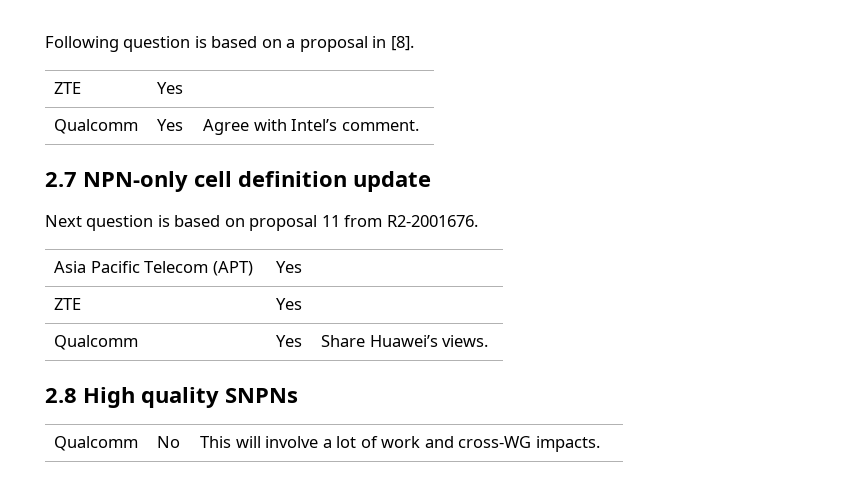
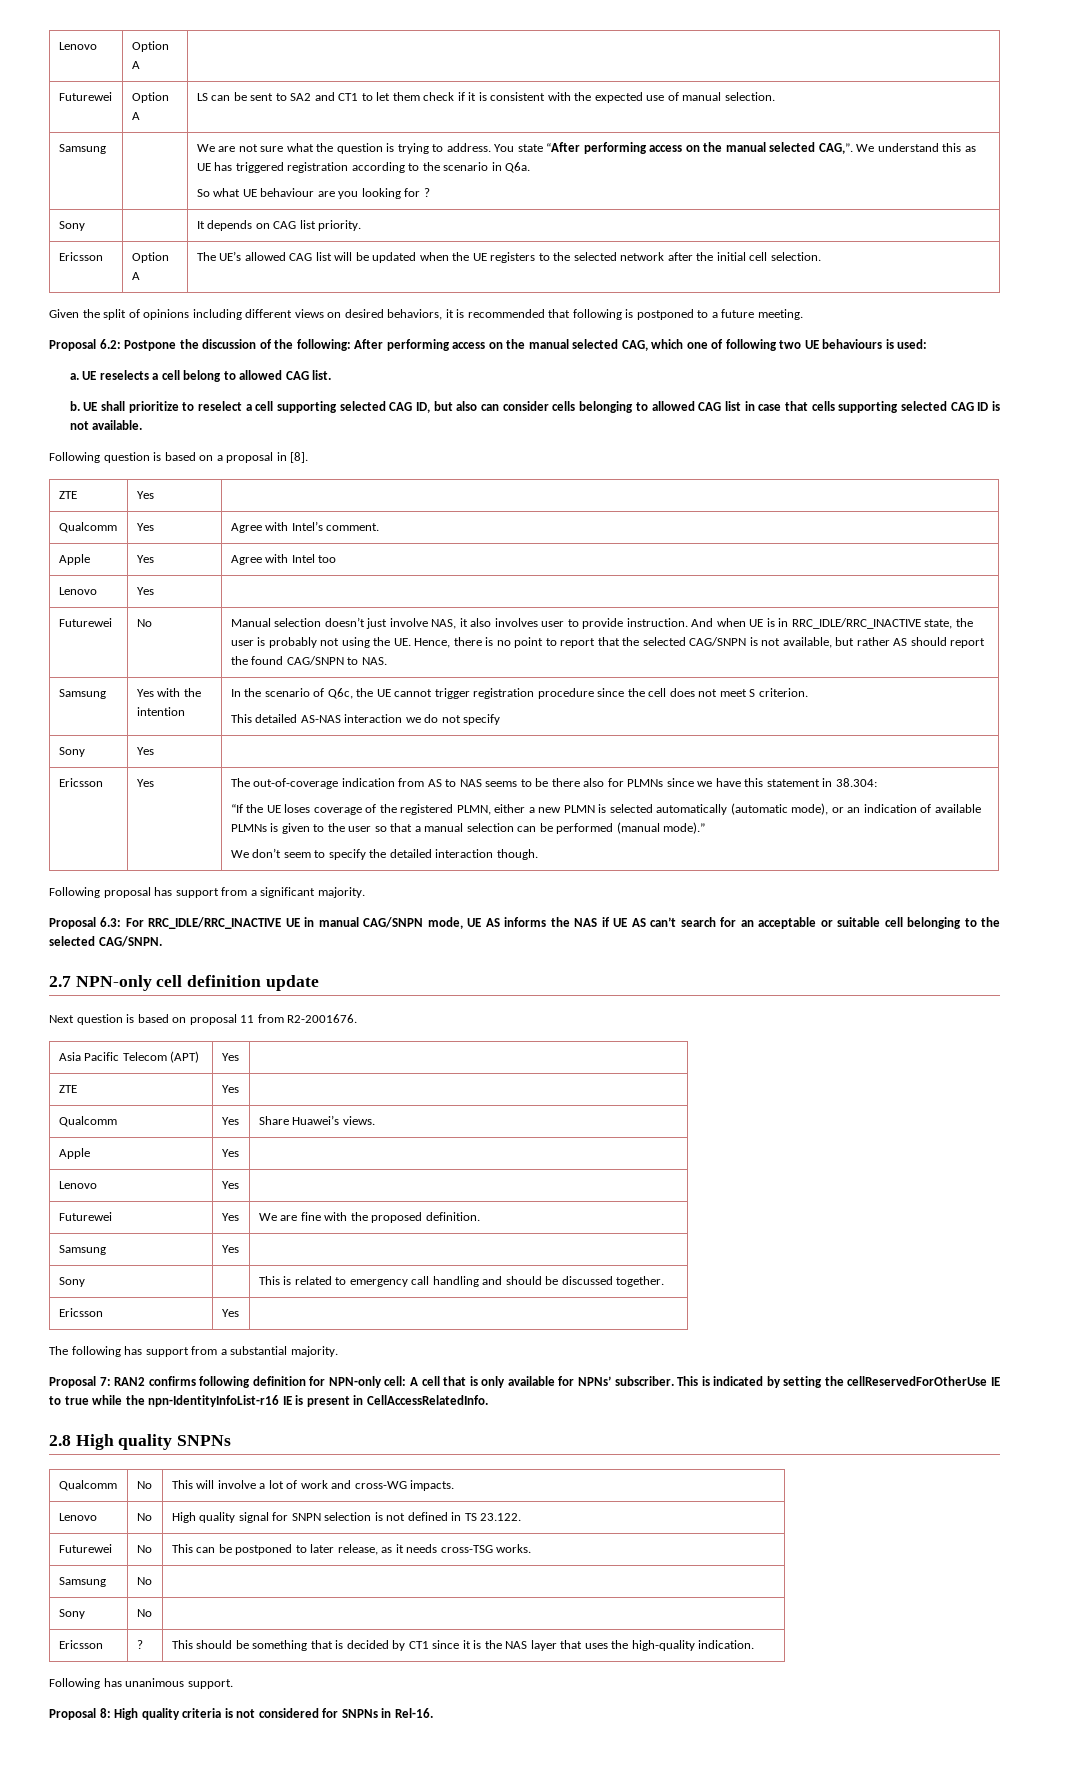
(45, 44) none -> [58,42,97,50] [131,41,169,52] [131,61,140,69] [58,92,112,101] [131,92,169,103] [131,112,140,120] [196,92,775,103] [58,144,106,154] [196,142,976,154] [196,162,531,173] [196,188,430,199] [58,221,85,231] [196,220,362,231] [58,252,103,261] [131,252,169,263] [131,272,140,280] [196,251,821,263] [49,309,803,320] [49,339,928,351] [69,370,332,382] [69,401,1000,413] [69,420,143,430] Lenovo | Option A | // Futurewei | Option A | LS can be sent to SA2 and CT1 to let them check if it is consistent with the expected use of manual selection. // Samsung | | We are not sure what the question is trying to address. You state “After performing access on the manual selected CAG,”. We understand this as UE has triggered registration according to the scenario in Q6a. // So what UE behaviour are you looking for ? // Sony | | It depends on CAG list priority. // Ericsson | Option A | The UE’s allowed CAG list will be updated when the UE registers to the selected network after the initial cell selection. // Given the split of opinions including different views on desired behaviors, it is recommended that following is postponed to a future meeting. // Proposal 6.2: Postpone the discussion of the following: After performing access on the manual selected CAG, which one of following two UE behaviours is used: // a. UE reselects a cell belong to allowed CAG list. // b. UE shall prioritize to reselect a cell supporting selected CAG ID, but also can consider cells belonging to allowed CAG list in case that cells supporting selected CAG ID is not available. //
(419, 125) none -> [58,554,90,565] [136,555,154,563] [230,554,337,565] [58,587,97,595] [136,587,154,595] [58,618,112,627] [136,619,152,627] [230,617,973,629] [230,637,986,648] [230,656,387,665] [58,689,106,699] [136,688,201,697] [136,707,185,716] [230,688,808,699] [230,714,501,725] [58,747,85,757] [136,747,154,755] [58,778,103,787] [136,779,154,787] [230,778,877,789] [230,803,981,815] [230,822,706,834] [230,848,538,860] [49,887,365,898] [49,917,1001,929] [49,936,162,947] // Apple | Yes | Agree with Intel too // Lenovo | Yes | // Futurewei | No | Manual selection doesn’t just involve NAS, it also involves user to provide instruction. And when UE is in RRC_IDLE/RRC_INACTIVE state, the user is probably not using the UE. Hence, there is no point to report that the selected CAG/SNPN is not available, but rather AS should report the found CAG/SNPN to NAS. // Samsung | Yes with the intention | In the scenario of Q6c, the UE cannot trigger registration procedure since the cell does not meet S criterion. // This detailed AS-NAS interaction we do not specify // Sony | Yes | // Ericsson | Yes | The out-of-coverage indication from AS to NAS seems to be there also for PLMNs since we have this statement in 38.304: // “If the UE loses coverage of the registered PLMN, either a new PLMN is selected automatically (automatic mode), or an indication of available PLMNs is given to the user so that a manual selection can be performed (manual mode).” // We don’t seem to specify the detailed interaction though. // Following proposal has support from a significant majority. // Proposal 6.3: For RRC_IDLE/RRC_INACTIVE UE in manual CAG/SNPN mode, UE AS informs the NAS if UE AS can’t search for an acceptable or suitable cell belonging to the selected CAG/SNPN.
(489, 341) none -> [58,1148,90,1159] [221,1149,239,1157] [58,1181,97,1189] [221,1181,239,1189] [58,1212,112,1221] [221,1213,239,1221] [258,1212,480,1223] [58,1245,106,1255] [221,1245,239,1253] [58,1277,85,1287] [258,1276,665,1287] [58,1308,103,1317] [221,1309,239,1317] [49,1346,338,1357] [49,1376,1000,1388] [49,1395,488,1407] // Apple | Yes | // Lenovo | Yes | // Futurewei | Yes | We are fine with the proposed definition. // Samsung | Yes | // Sony | | This is related to emergency call handling and should be discussed together. // Ericsson | Yes | // The following has support from a substantial majority. // Proposal 7: RAN2 confirms following definition for NPN-only cell: A cell that is only available for NPNs’ subscriber. This is indicated by setting the cellReservedForOtherUse IE to true while the npn-IdentityInfoList-r16 IE is present in CellAccessRelatedInfo.
(600, 444) none -> [58,1513,97,1521] [136,1513,152,1521] [171,1512,522,1523] [58,1544,112,1553] [136,1545,152,1553] [171,1544,532,1555] [58,1577,106,1587] [136,1577,152,1585] [58,1609,85,1619] [136,1609,152,1617] [58,1640,103,1649] [136,1640,143,1649] [171,1640,755,1651] [49,1678,233,1689] [49,1708,433,1720] // Lenovo | No | High quality signal for SNPN selection is not defined in TS 23.122. // Futurewei | No | This can be postponed to later release, as it needs cross-TSG works. // Samsung | No | // Sony | No | // Ericsson | ? | This should be something that is decided by CT1 since it is the NAS layer that uses the high-quality indication. // Following has unanimous support. // Proposal 8: High quality criteria is not considered for SNPNs in Rel-16.

